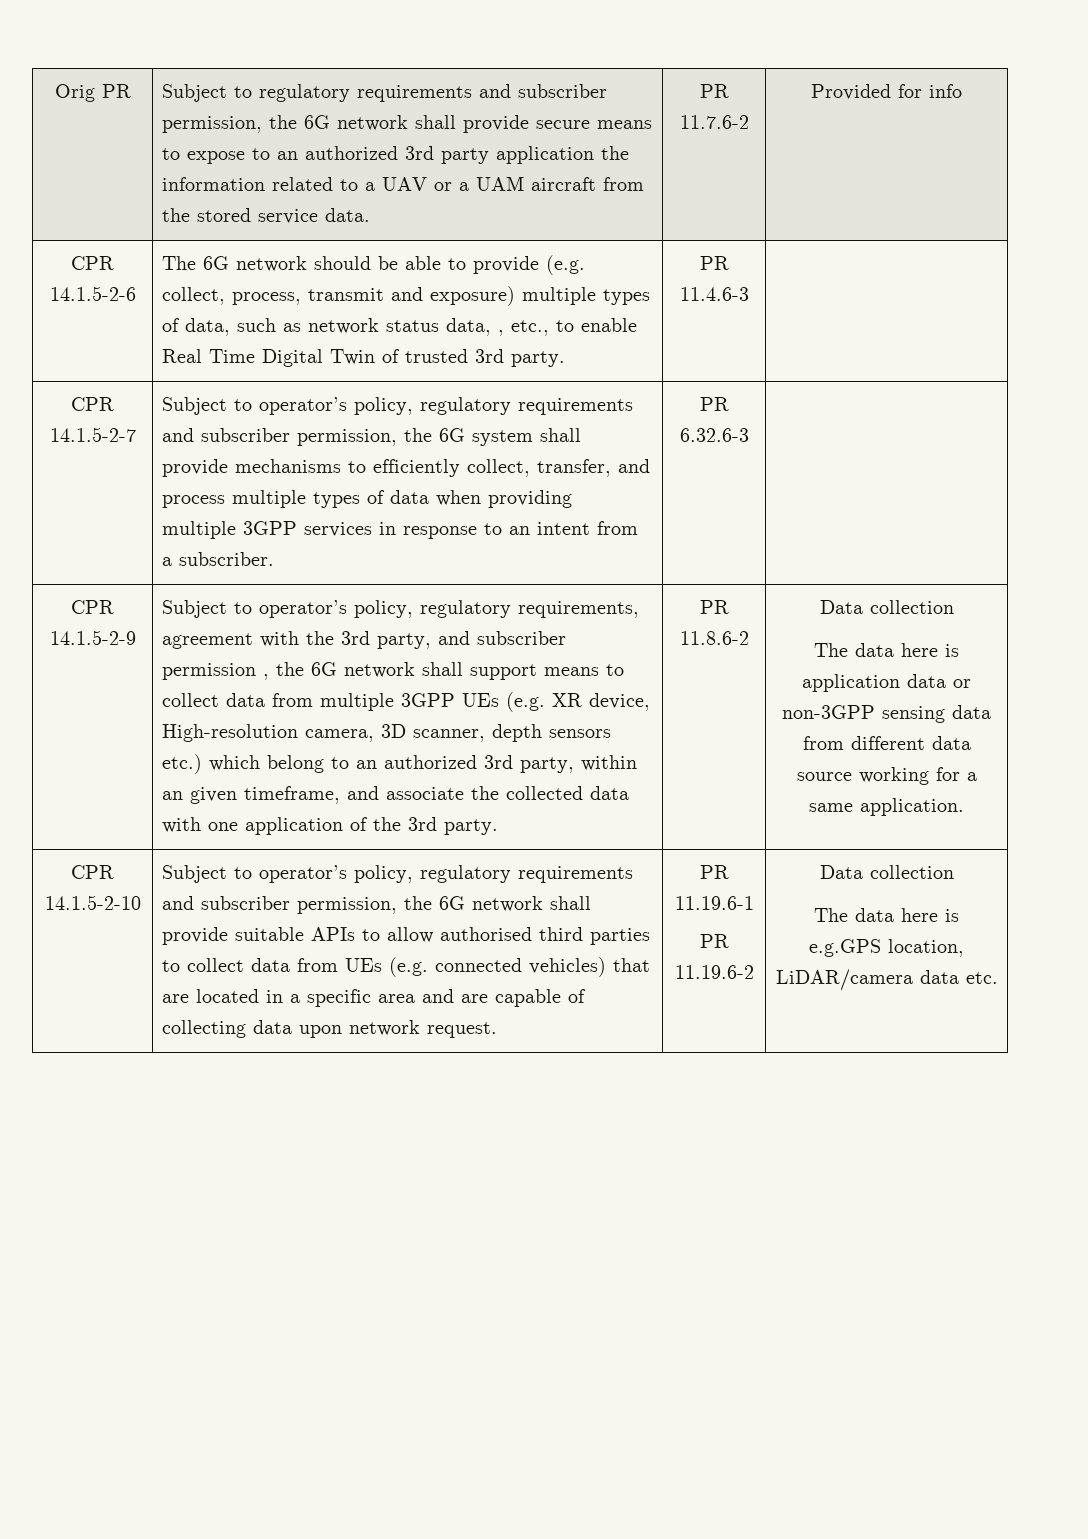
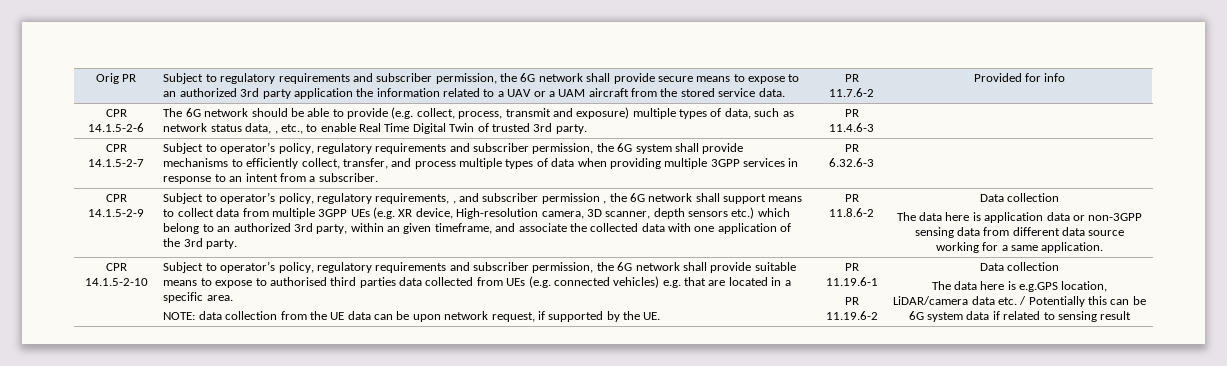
[162,631,432,649] agreement with the 3rd party, -> [452,201,456,204] ,
[311,927,651,945] [162,958,291,972] APIs to allow authorised third parties to collect data -> [163,277,474,288] means to expose to authorised third parties data collected
(607, 967) none -> [662,280,681,288] e.g.
[378,989,587,1007] [162,1020,498,1038] area and are capable of collecting data upon network request. -> [206,295,233,301] [163,311,661,322] area. // NOTE: data collection from the UE data can be upon network request, if supported by the UE.
(998, 978) none -> [1019,296,1146,307] [908,311,1132,322] / Potentially this can be 6G system data if related to sensing result

